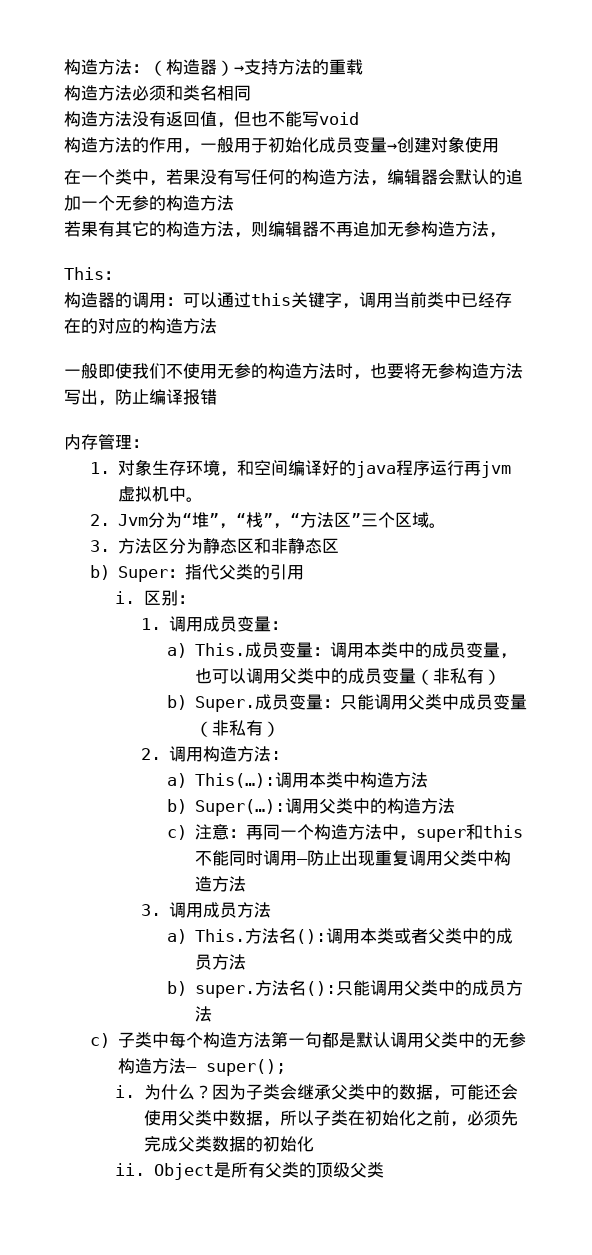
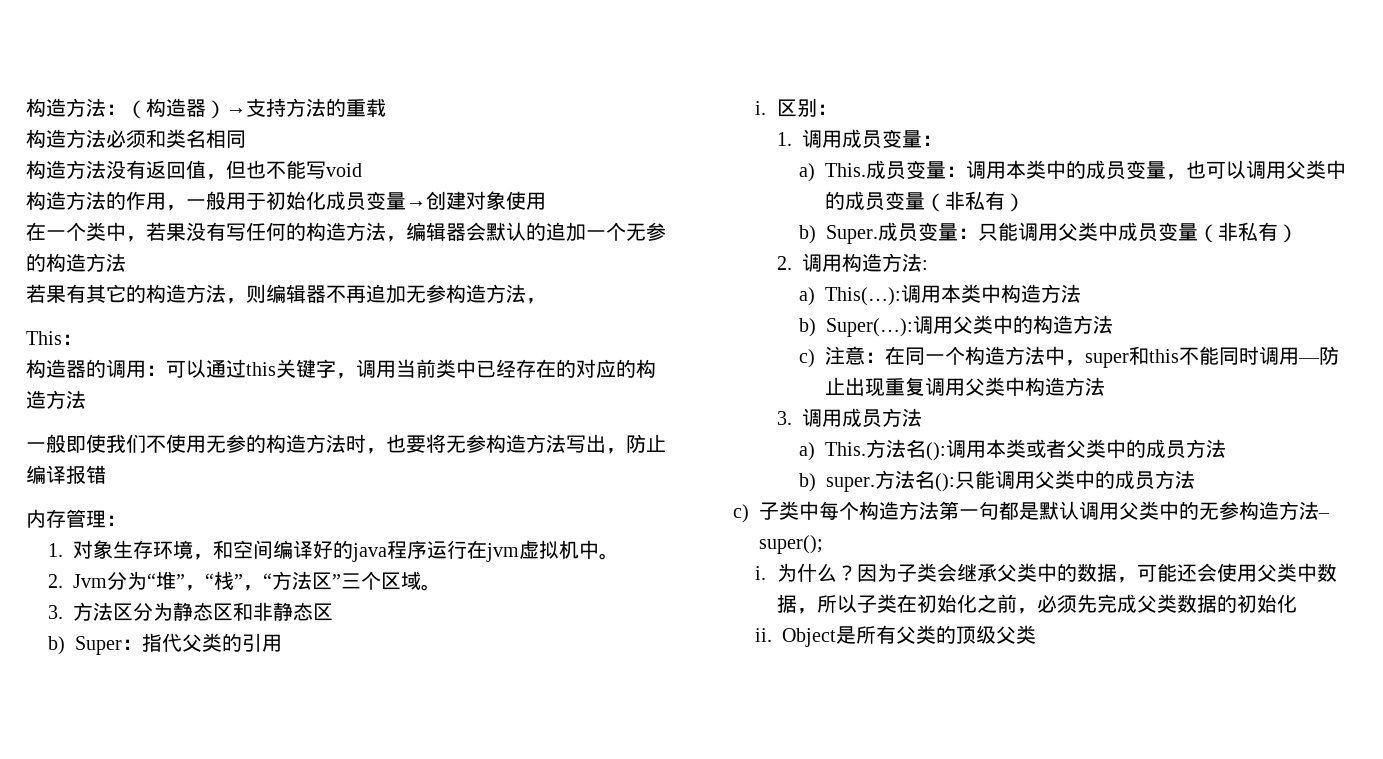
[464,460,482,476] 再 -> [467,540,488,559] 在
[246,824,264,840] 再 -> [885,346,906,365] 在

